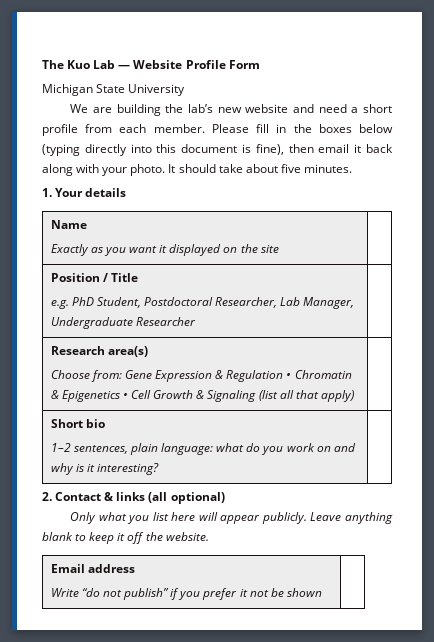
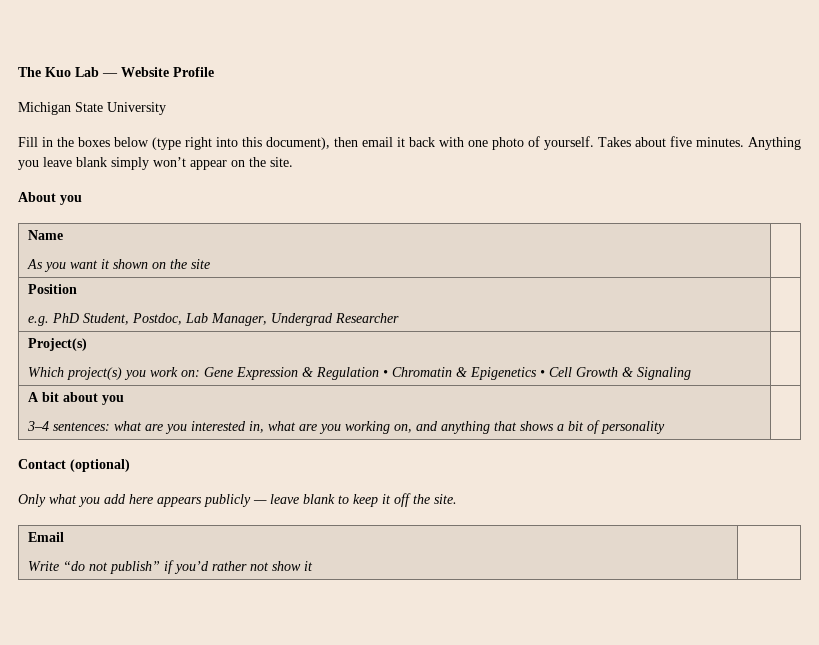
[228,60,260,69] Form -> (214, 72) none
[70,104,392,116] [42,124,394,136] [42,144,394,156] [42,164,352,176] [42,188,127,197] We are building the lab’s new website and need a short profile from each member. Please fill in the boxes below (typing directly into this document is fine), then email it back along with your photo. It should take about five minutes. // 1. Your details -> [18,136,801,150] [18,157,293,170] [18,192,82,205] Fill in the boxes below (type right into this document), then email it back with one photo of yourself. Takes about five minutes. Anything you leave blank simply won’t appear on the site. // About you
[50,244,103,256] Exactly as -> [27,259,44,269] As
[169,244,222,256] displayed -> [113,259,149,269] shown
[102,273,139,282] / Title -> (78, 289) none
[144,297,278,308] Postdoctoral Researcher, -> [132,313,183,325] Postdoc,
[50,317,133,329] Undergraduate -> [271,313,334,326] Undergrad
[50,346,148,357] [50,370,122,382] Research area(s) // Choose from: -> [28,338,88,351] [28,367,201,380] Project(s) // Which project(s) you work on:
[258,390,354,402] [50,419,105,428] [50,443,356,455] [50,463,160,475] [42,492,225,504] [70,512,393,524] (list all that apply) | // Short bio // 1–2 sentences, plain language: what do you work on and why is it interesting? | // 2. Contact & links (all optional) // Only what you list here will appear publicly. Leave anything -> [28,392,125,405] [27,420,666,434] [18,459,130,472] [18,494,299,507] | // A bit about you // 3–4 sentences: what are you interested in, what are you working on, and anything that shows a bit of personality | // Contact (optional) // Only what you add here appears publicly — leave
[165,532,209,541] website. -> [434,494,457,504] site.
[87,564,135,573] address -> (65, 537) none
[178,588,322,600] you prefer it not be shown -> [174,561,314,574] you’d rather not show it

